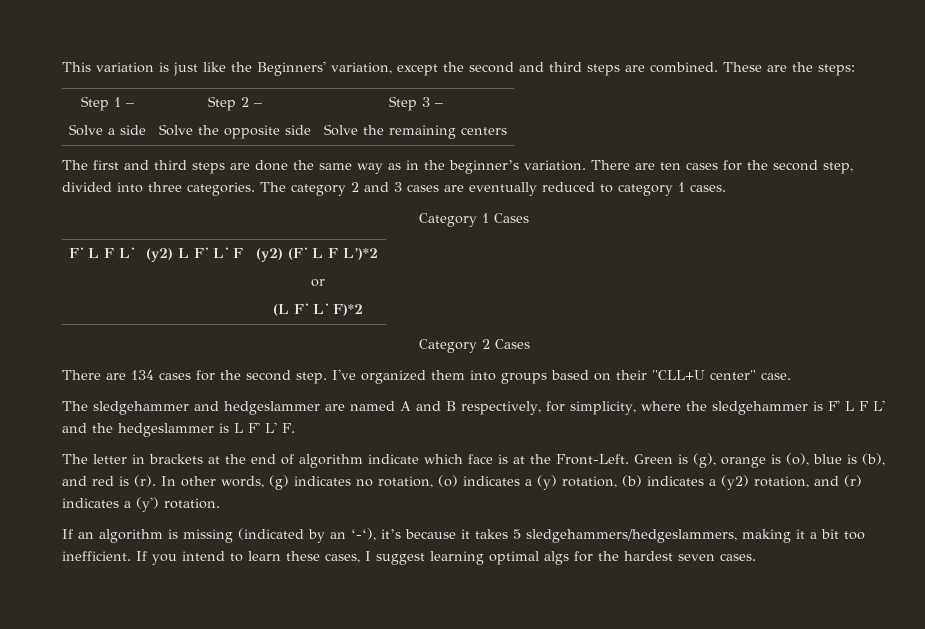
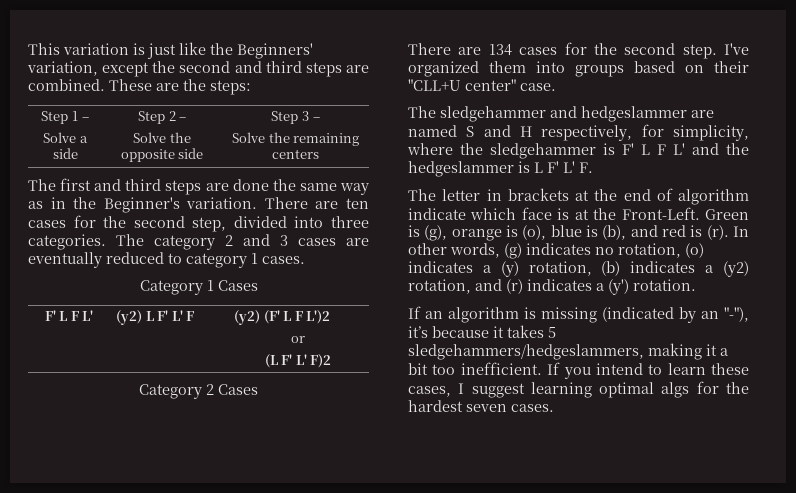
[449,160,519,174] beginner’s -> [103,197,180,213] Beginner's
[342,248,378,260] L’)*2 -> [306,310,331,324] L')2
[333,304,363,316] F)*2 -> [310,354,332,368] F)2
[400,401,456,411] A and B -> [466,125,532,137] S and H
[351,528,376,541] ‘-‘), -> [724,307,749,322] "-"),

